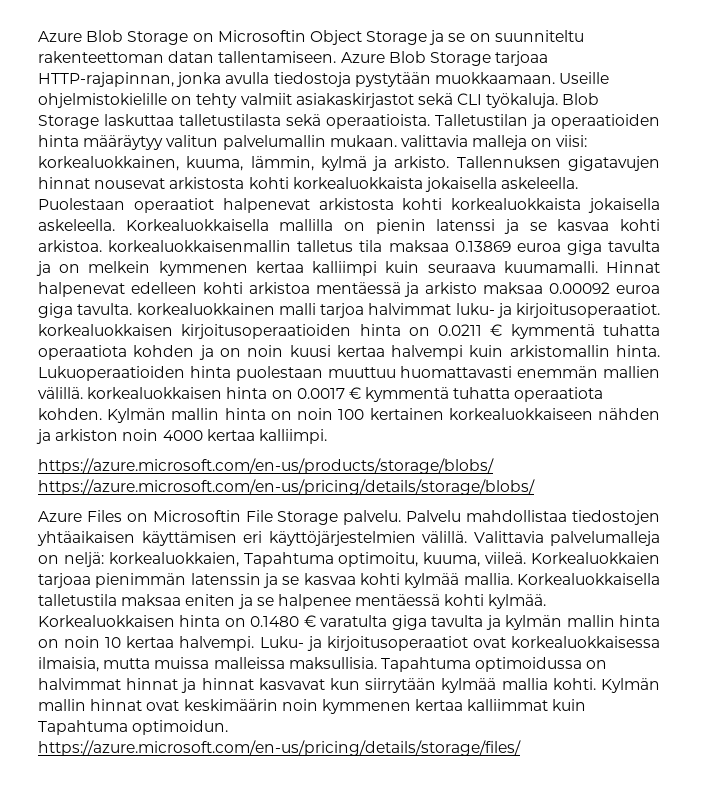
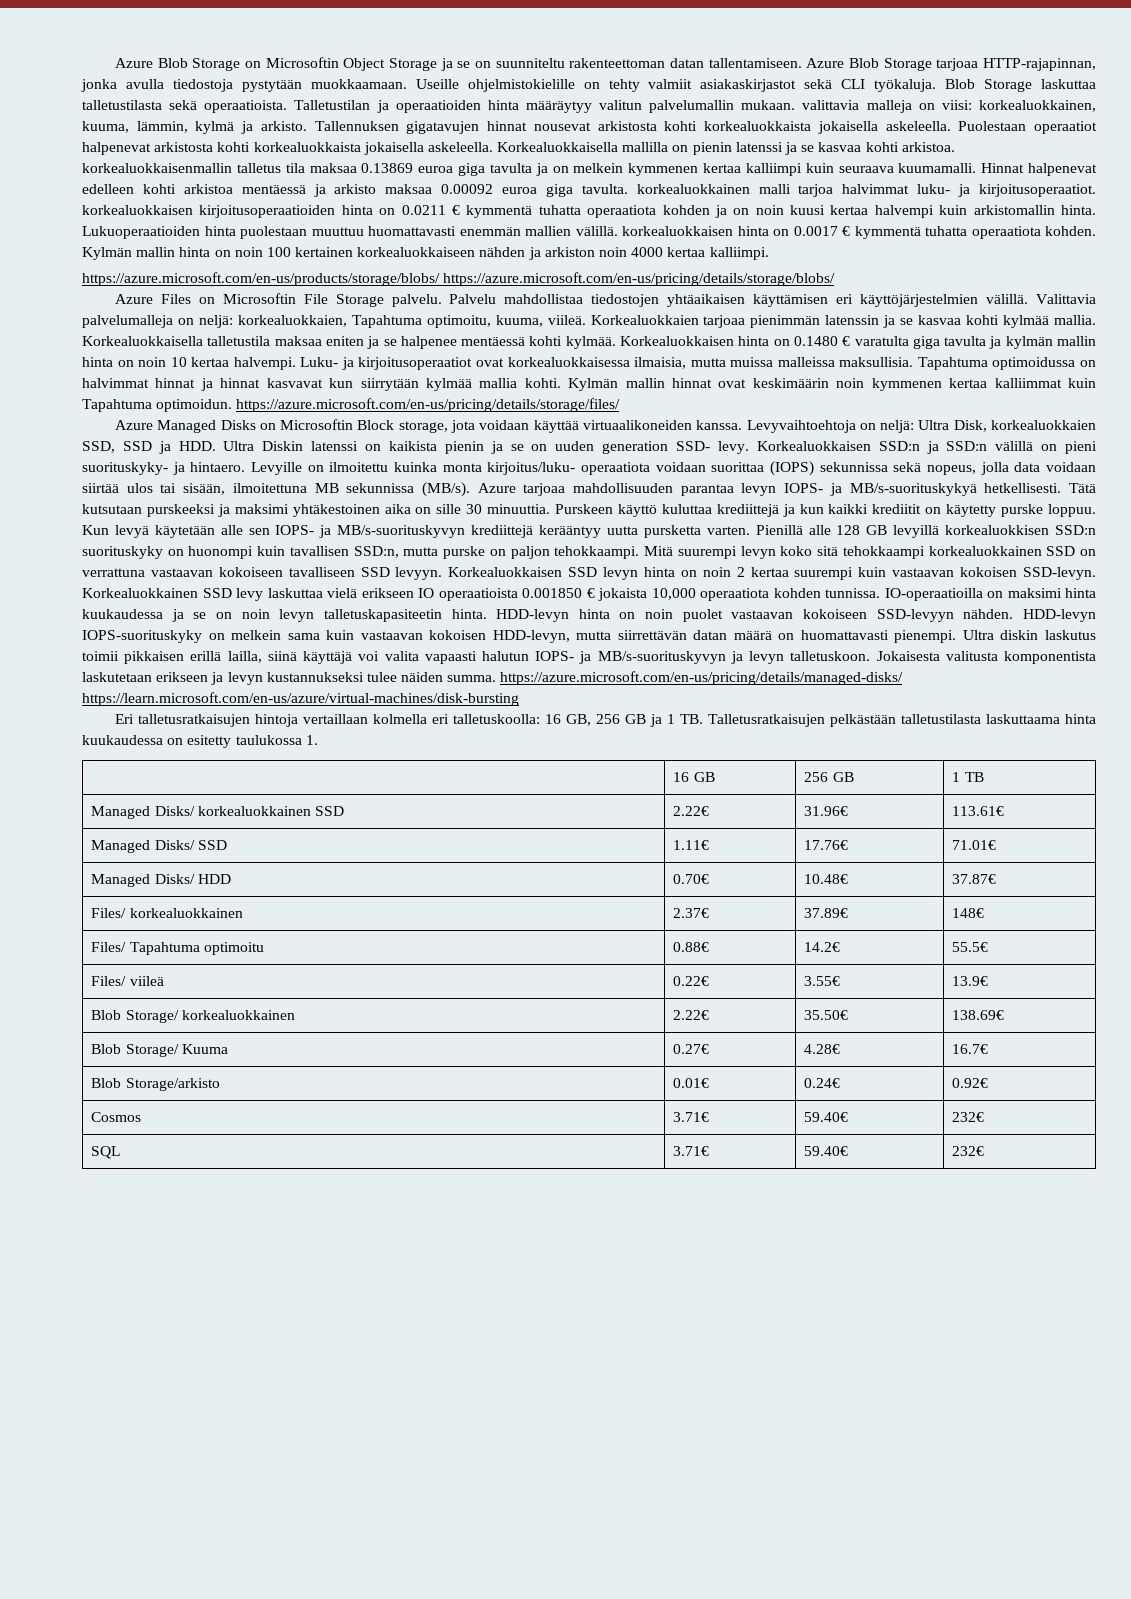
(521, 748) none -> [114,419,1096,433] [82,441,1097,454] [82,461,1096,476] [82,482,1097,497] [82,504,1097,517] [82,525,1097,538] [82,546,1096,559] [82,567,1097,580] [82,588,1096,601] [82,609,1096,622] [82,630,1096,643] [82,651,1096,664] [82,671,904,685] [82,692,519,706] [114,714,1097,727] [82,735,318,748] [673,772,715,782] [804,772,854,782] [952,772,984,782] [91,806,344,819] [673,806,710,816] [804,806,849,816] [952,806,1005,816] [91,840,227,853] [673,840,710,850] [804,840,849,850] [952,840,997,850] [91,874,231,887] [673,874,710,884] [804,874,849,884] [952,874,997,884] [91,908,243,918] [673,908,710,918] [804,908,849,918] [952,908,985,918] [91,942,264,955] [673,942,710,952] [804,942,841,952] [952,942,989,952] [91,976,164,986] [673,976,710,986] [804,976,841,986] [952,976,989,986] [91,1010,295,1023] [673,1010,710,1020] [804,1010,849,1020] [952,1010,1005,1020] [91,1044,228,1057] [673,1044,710,1054] [804,1044,841,1054] [952,1044,989,1054] [91,1078,220,1091] [673,1078,710,1088] [804,1078,841,1088] [952,1078,989,1088] [91,1112,142,1122] [673,1112,710,1122] [804,1112,849,1122] [952,1112,985,1122] [91,1146,121,1159] [673,1146,710,1156] [804,1146,849,1156] [952,1146,985,1156] // Azure Managed Disks on Microsoftin Block storage, jota voidaan käyttää virtuaalikoneiden kanssa. Levyvaihtoehtoja on neljä: Ultra Disk, korkealuokkaien SSD, SSD ja HDD. Ultra Diskin latenssi on kaikista pienin ja se on uuden generation SSD- levy. Korkealuokkaisen SSD:n ja SSD:n välillä on pieni suorituskyky- ja hintaero. Levyille on ilmoitettu kuinka monta kirjoitus/luku- operaatiota voidaan suorittaa (IOPS) sekunnissa sekä nopeus, jolla data voidaan siirtää ulos tai sisään, ilmoitettuna MB sekunnissa (MB/s). Azure tarjoaa mahdollisuuden parantaa levyn IOPS- ja MB/s-suorituskykyä hetkellisesti. Tätä kutsutaan purskeeksi ja maksimi yhtäkestoinen aika on sille 30 minuuttia. Purskeen käyttö kuluttaa krediittejä ja kun kaikki krediitit on käytetty purske loppuu. Kun levyä käytetään alle sen IOPS- ja MB/s-suorituskyvyn krediittejä kerääntyy uutta pursketta varten. Pienillä alle 128 GB levyillä korkealuokkisen SSD:n suorituskyky on huonompi kuin tavallisen SSD:n, mutta purske on paljon tehokkaampi. Mitä suurempi levyn koko sitä tehokkaampi korkealuokkainen SSD on verrattuna vastaavan kokoiseen tavalliseen SSD levyyn. Korkealuokkaisen SSD levyn hinta on noin 2 kertaa suurempi kuin vastaavan kokoisen SSD-levyn. Korkealuokkainen SSD levy laskuttaa vielä erikseen IO operaatioista 0.001850 € jokaista 10,000 operaatiota kohden tunnissa. IO-operaatioilla on maksimi hinta kuukaudessa ja se on noin levyn talletuskapasiteetin hinta. HDD-levyn hinta on noin puolet vastaavan kokoiseen SSD-levyyn nähden. HDD-levyn IOPS-suorituskyky on melkein sama kuin vastaavan kokoisen HDD-levyn, mutta siirrettävän datan määrä on huomattavasti pienempi. Ultra diskin laskutus toimii pikkaisen erillä lailla, siinä käyttäjä voi valita vapaasti halutun IOPS- ja MB/s-suorituskyvyn ja levyn talletuskoon. Jokaisesta valitusta komponentista laskutetaan erikseen ja levyn kustannukseksi tulee näiden summa. https://azure.microsoft.com/en-us/pricing/details/managed-disks/ https://learn.microsoft.com/en-us/azure/virtual-machines/disk-bursting // Eri talletusratkaisujen hintoja vertaillaan kolmella eri talletuskoolla: 16 GB, 256 GB ja 1 TB. Talletusratkaisujen pelkästään talletustilasta laskuttaama hinta kuukaudessa on esitetty taulukossa 1. // | 16 GB | 256 GB | 1 TB // Managed Disks/ korkealuokkainen SSD | 2.22€ | 31.96€ | 113.61€ // Managed Disks/ SSD | 1.11€ | 17.76€ | 71.01€ // Managed Disks/ HDD | 0.70€ | 10.48€ | 37.87€ // Files/ korkealuokkainen | 2.37€ | 37.89€ | 148€ // Files/ Tapahtuma optimoitu | 0.88€ | 14.2€ | 55.5€ // Files/ viileä | 0.22€ | 3.55€ | 13.9€ // Blob Storage/ korkealuokkainen | 2.22€ | 35.50€ | 138.69€ // Blob Storage/ Kuuma | 0.27€ | 4.28€ | 16.7€ // Blob Storage/arkisto | 0.01€ | 0.24€ | 0.92€ // Cosmos | 3.71€ | 59.40€ | 232€ // SQL | 3.71€ | 59.40€ | 232€

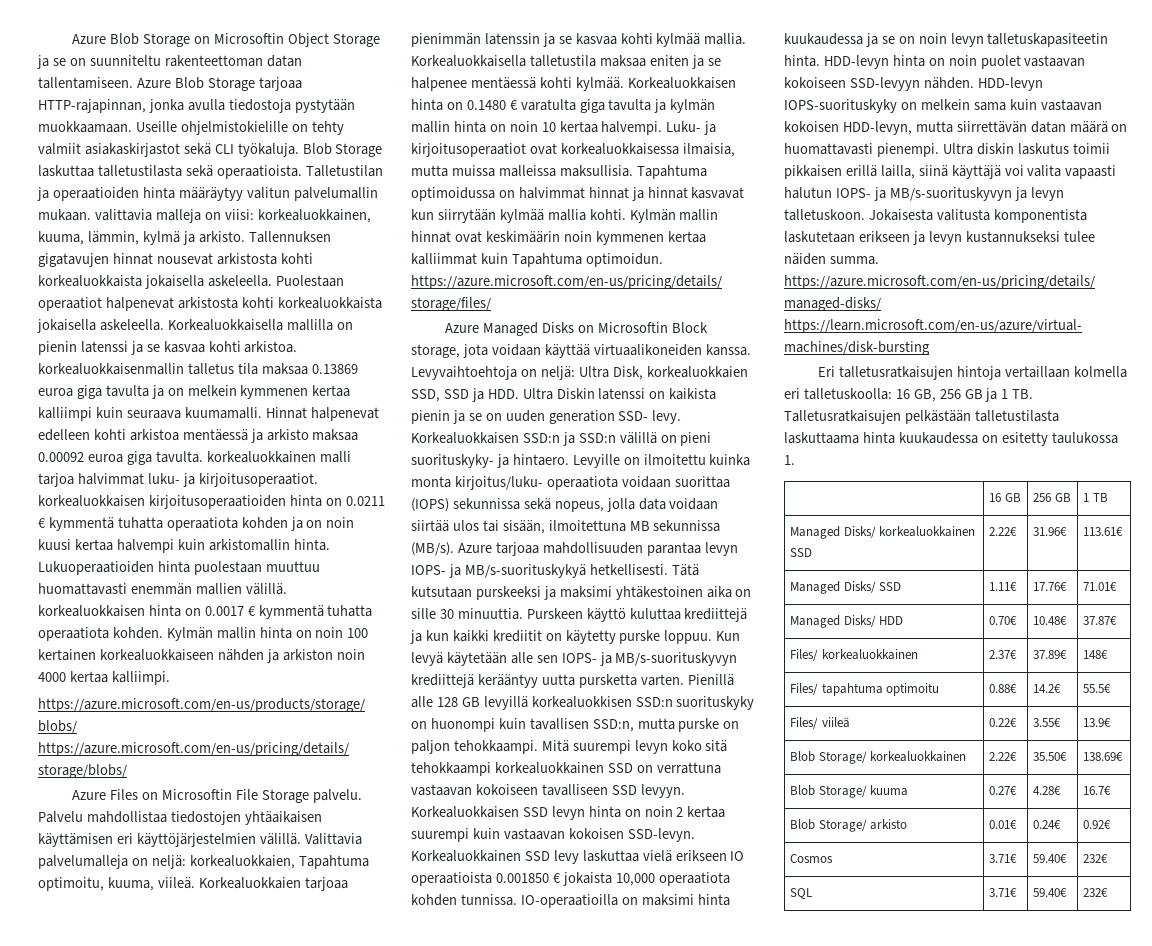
[129,942,200,955] Tapahtuma -> [821,683,883,696] tapahtuma
[181,1044,228,1054] Kuuma -> [870,785,909,796] kuuma
[125,1078,220,1091] Storage/arkisto -> [818,819,908,832] Storage/ arkisto

